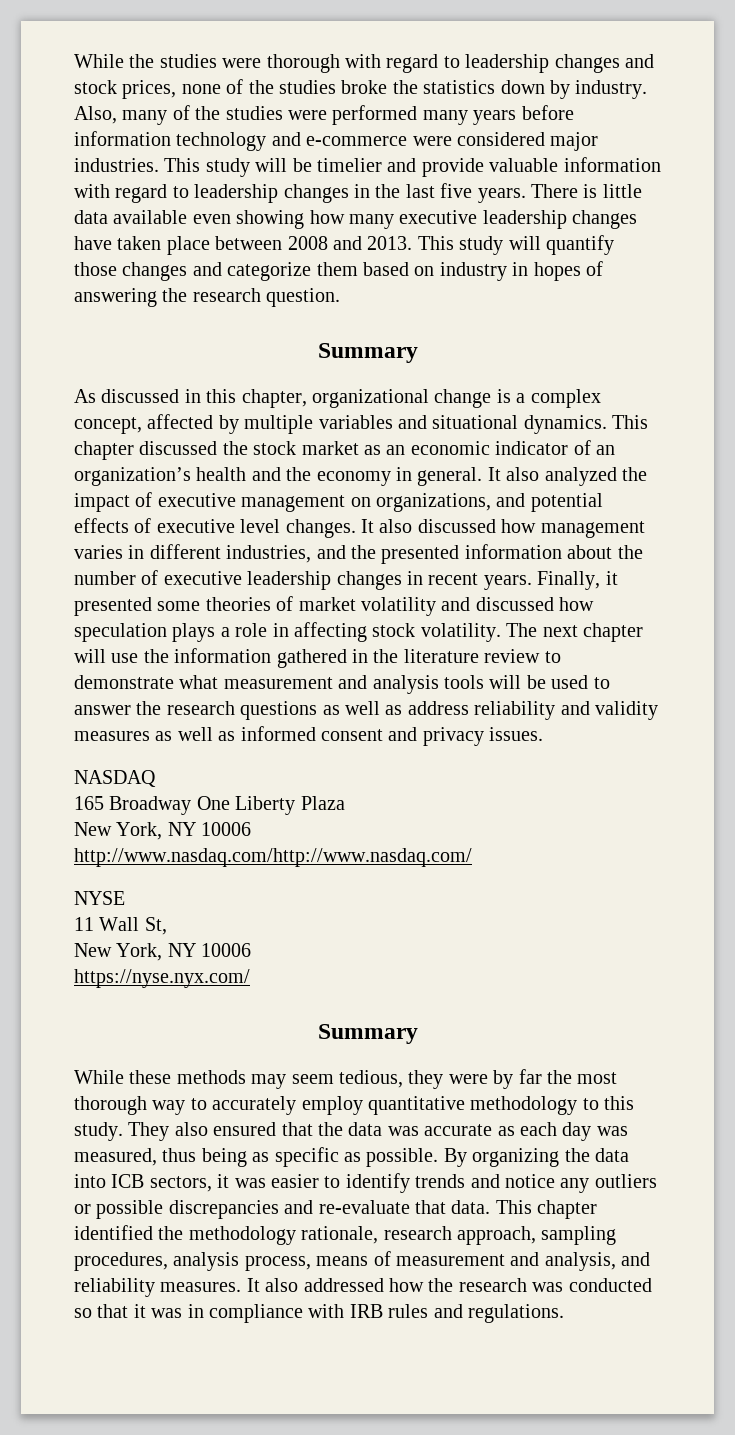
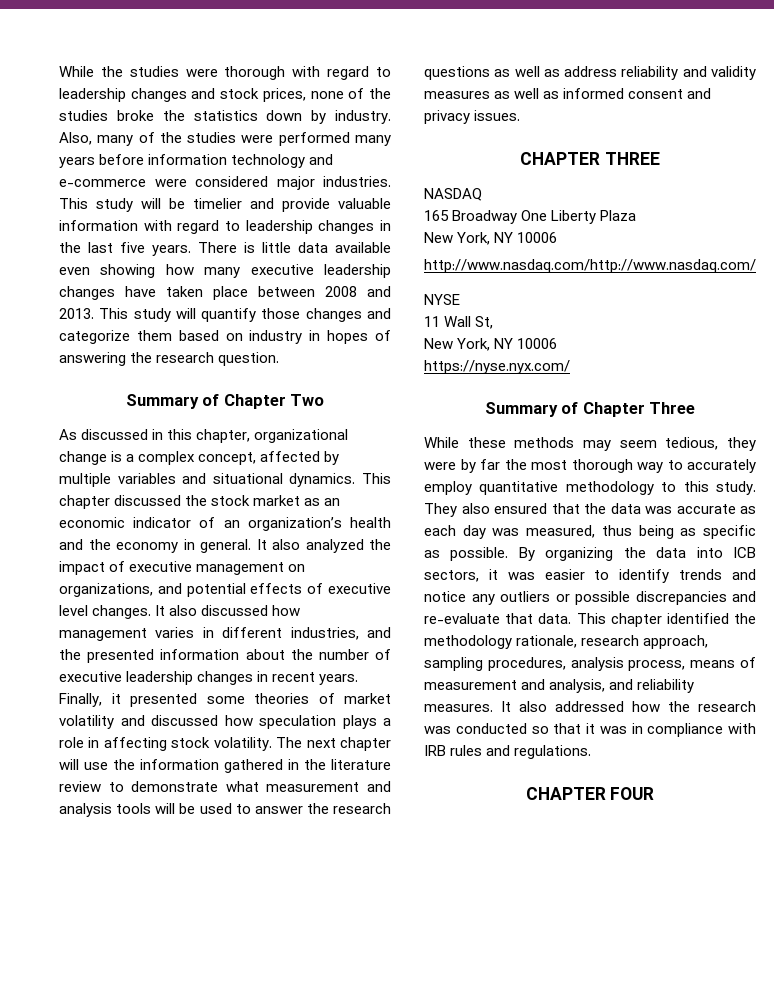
(418, 353) none -> [202,394,325,409] of Chapter Two
(544, 734) none -> [520,152,660,165] // CHAPTER THREE
(418, 1034) none -> [561,402,696,417] of Chapter Three
(564, 1313) none -> [525,787,655,800] // CHAPTER FOUR

